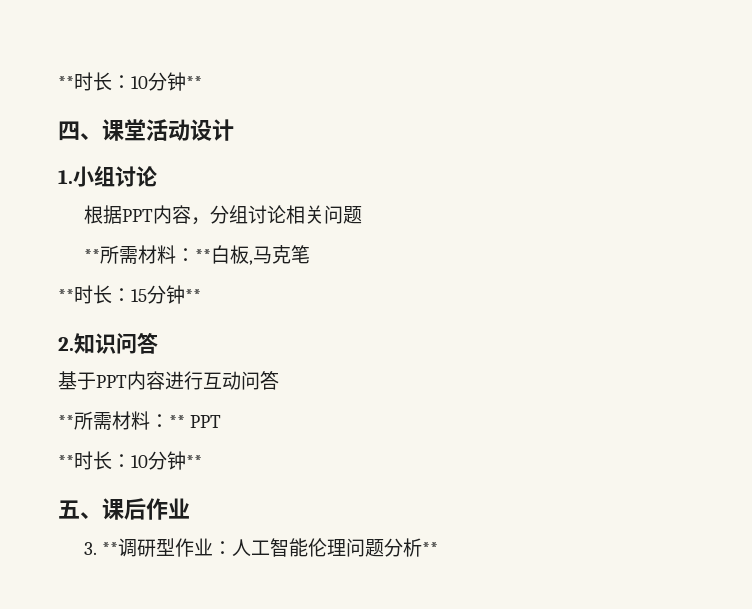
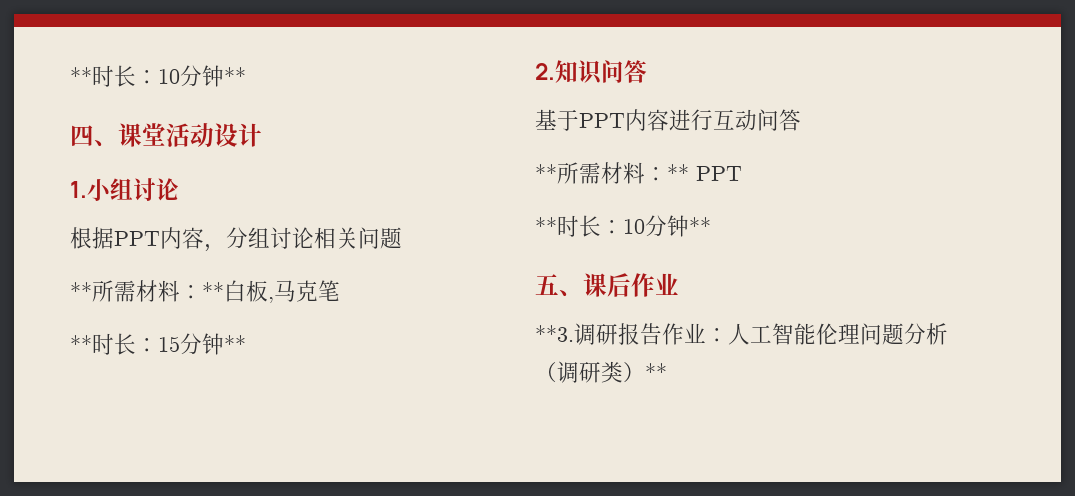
[83,538,175,557] 3. **调研型 -> [535,323,662,345] **3.调研报告
(422, 547) none -> [535,361,645,383] （调研类）

